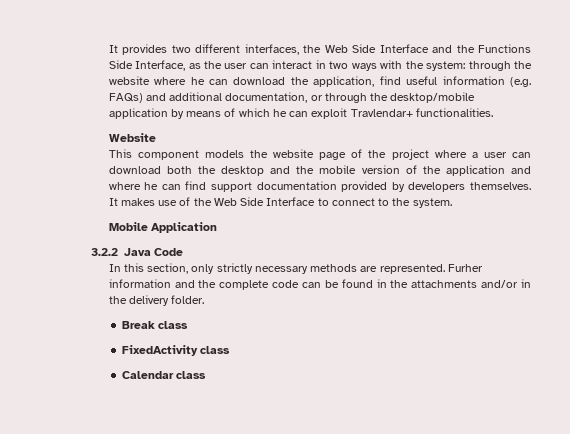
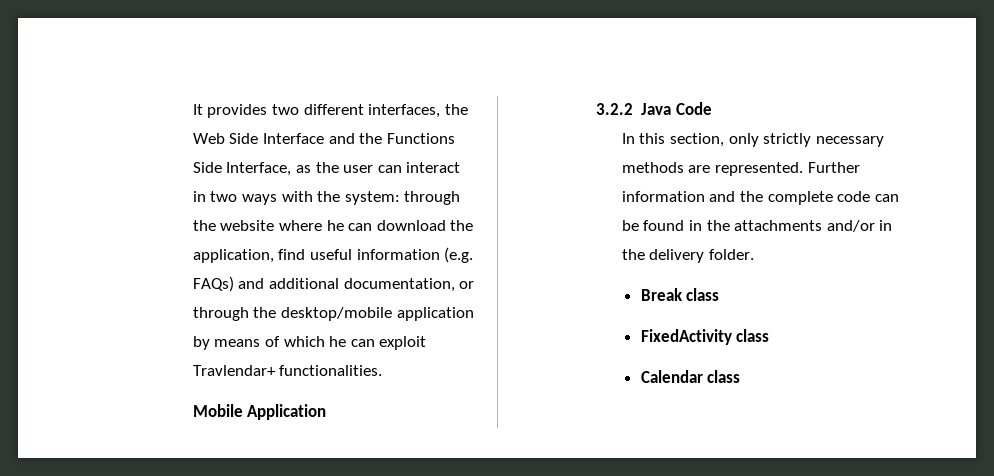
[108,133,156,142] [108,149,531,160] [108,165,531,176] [108,181,531,192] [108,197,452,208] // Website // This component models the website page of the project where a user can download both the desktop and the mobile version of the application and where he can find support documentation provided by developers themselves. It makes use of the Web Side Interface to connect to the system. -> (383, 370) none
[447,264,483,272] Furher -> [807,162,860,173] Further

